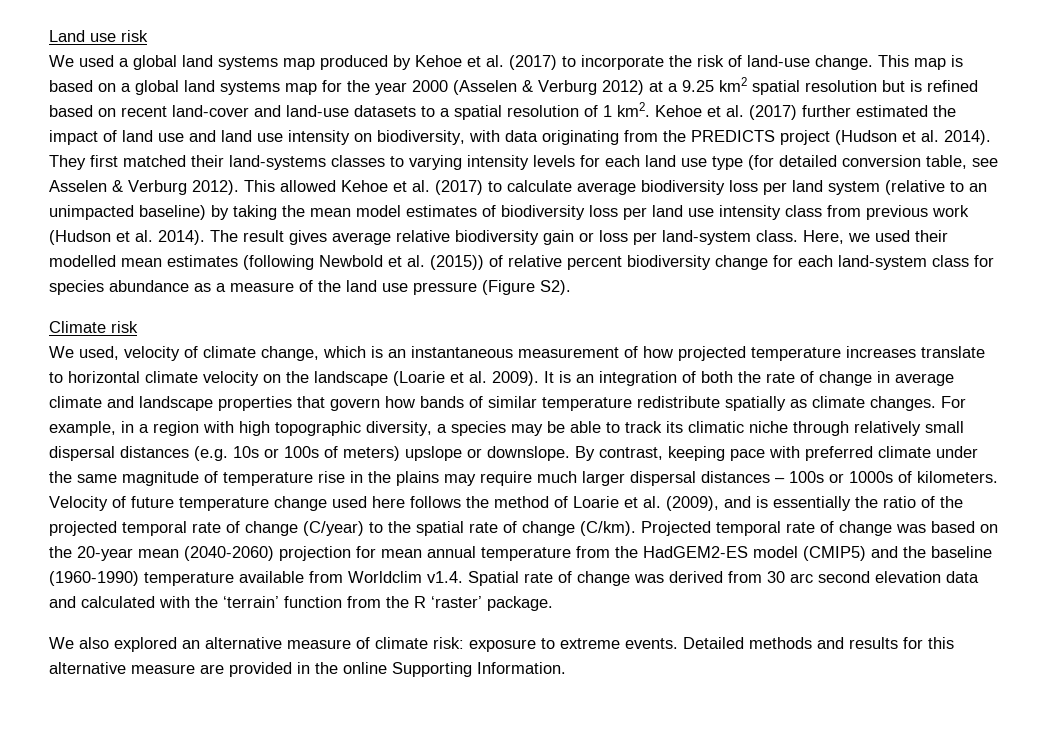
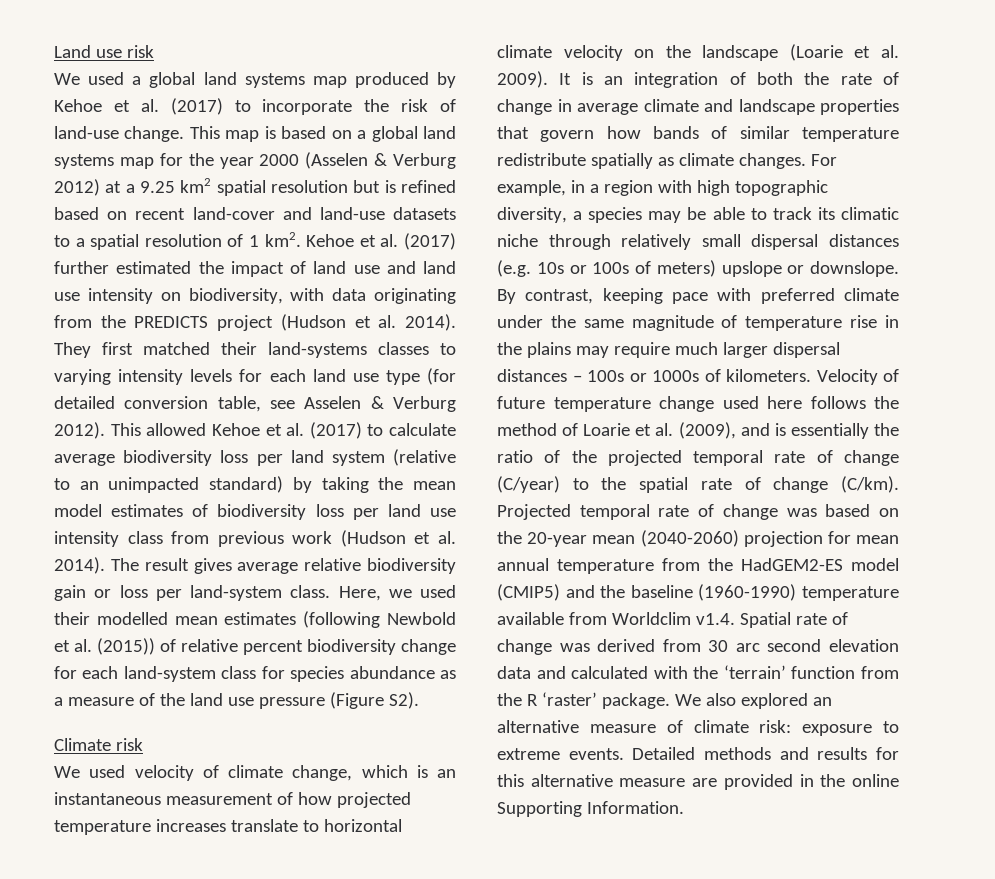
[139,205,206,220] baseline) -> [209,476,284,493] standard)
[79,346,119,360] used, -> [89,765,126,778] used
(553, 603) // -> (670, 701) none

